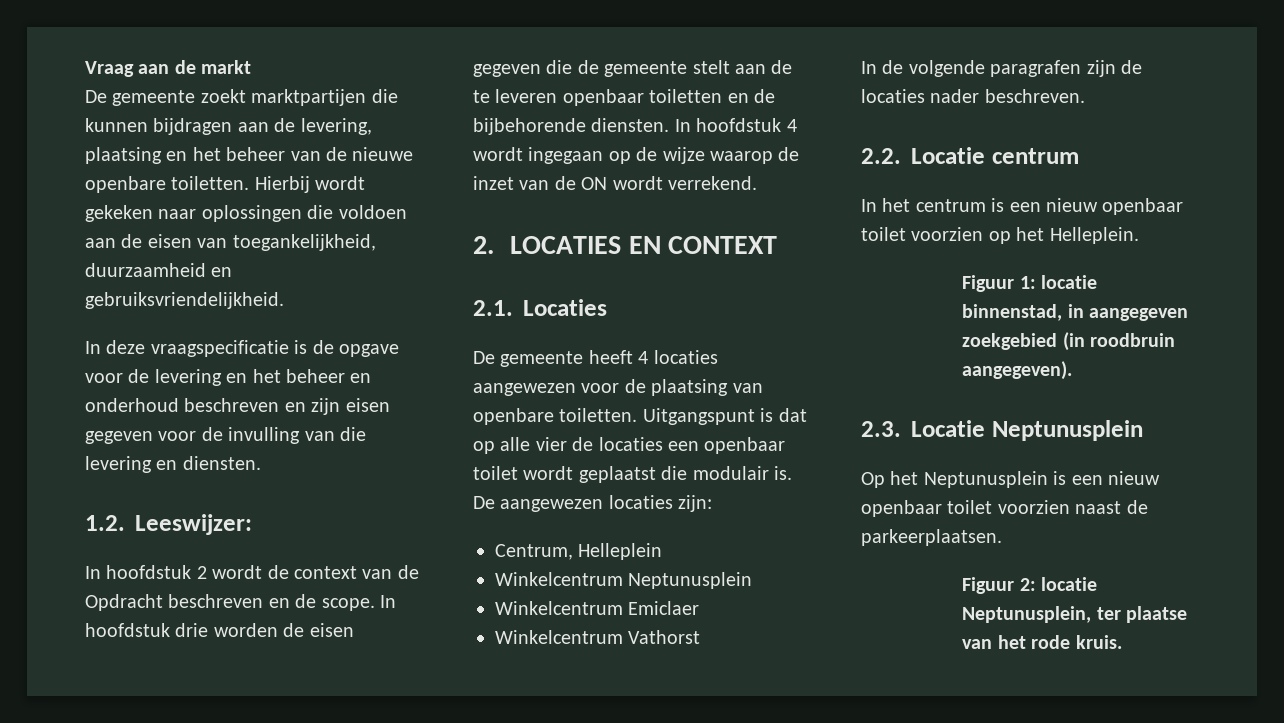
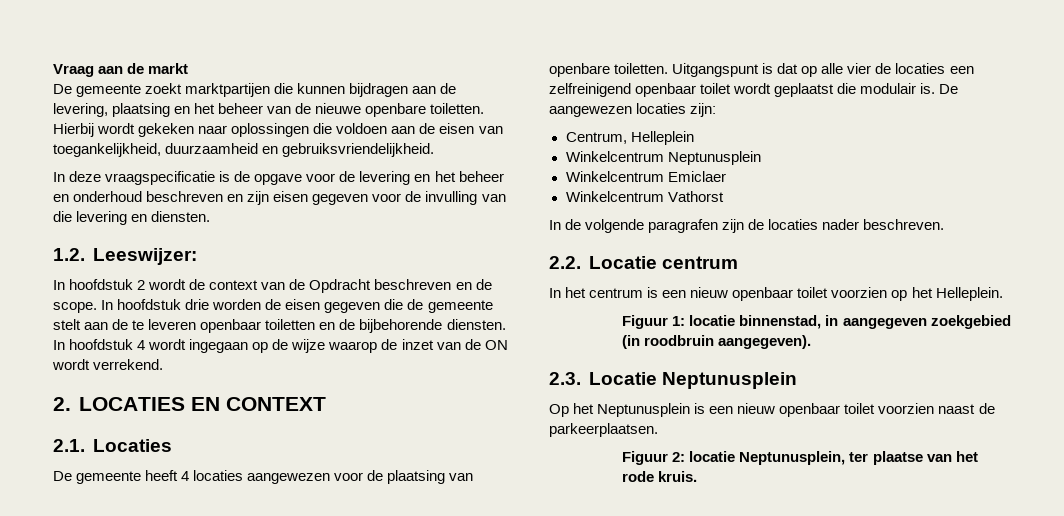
(699, 446) none -> [549,83,631,97] zelfreinigend

